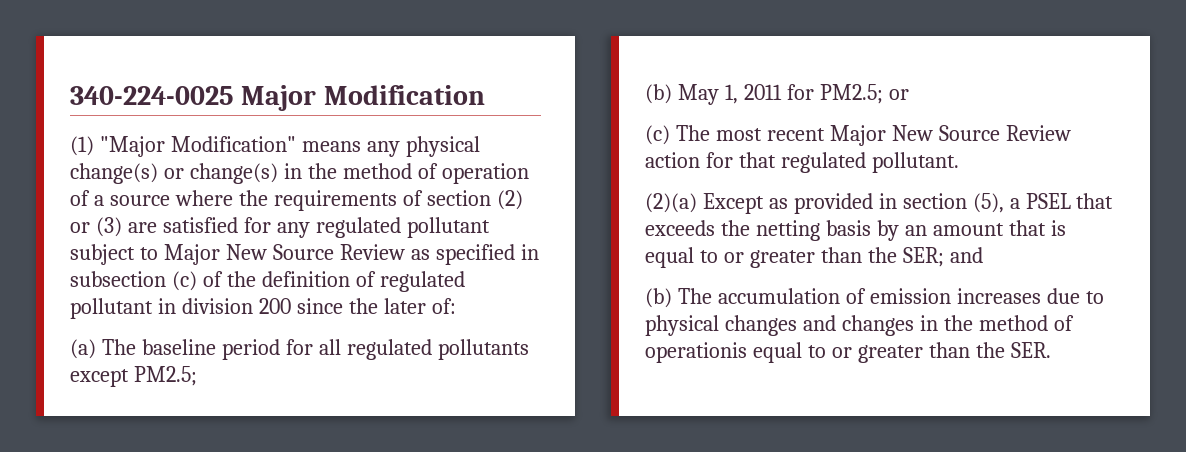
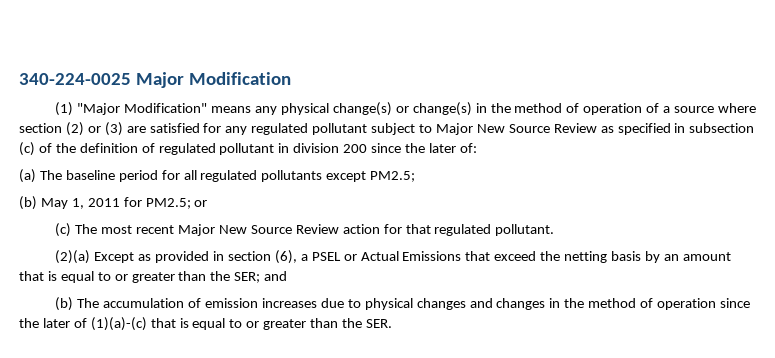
[238,190,423,211] the requirements of -> (756, 108) none
[972,193,1004,213] (5), -> [274,250,297,264] (6),
[1076,193,1114,209] [645,220,715,236] that exceeds -> [343,251,537,261] or Actual Emissions that exceed
[645,342,747,363] operationis -> [657,298,750,310] [19,317,189,331] operation since the later of (1)(a)-(c) that is

